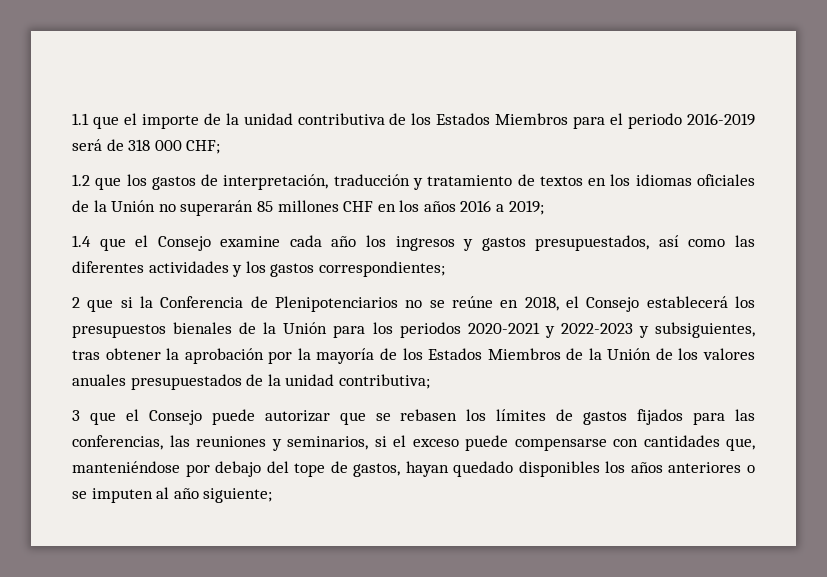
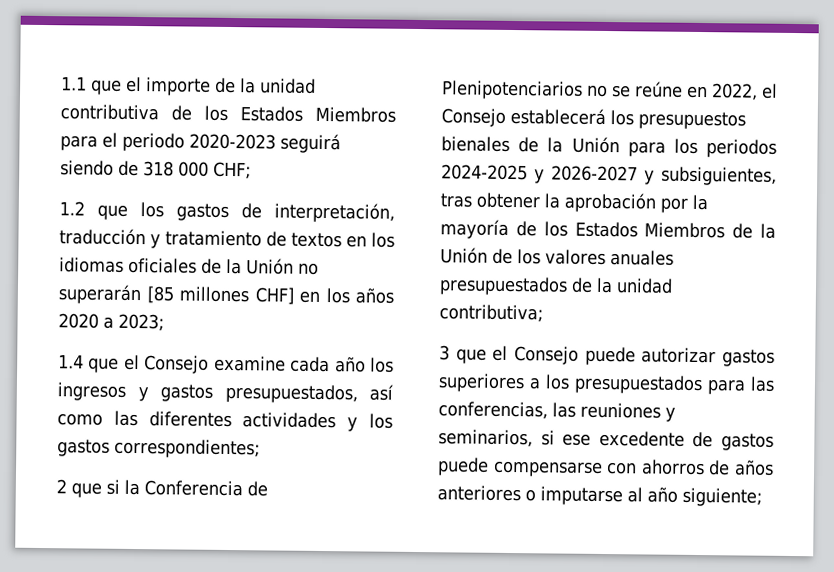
[686,113,755,126] [72,139,102,151] 2016-2019 será -> [189,133,341,154] [60,160,114,176] 2020-2023 seguirá siendo
[256,200,544,215] 85 millones CHF en los años 2016 a 2019; -> [146,286,394,305] [58,313,164,332] [85 millones CHF] en los años 2020 a 2023;
[524,296,559,311] 2018, -> [711,83,758,101] 2022,
[467,322,633,338] 2020-2021 y 2022-2023 -> [441,164,638,184] 2024-2025 y 2026-2027
[339,409,684,425] que se rebasen los límites de gastos fijados -> [722,349,775,367] [438,373,703,395] gastos superiores a los presupuestados
[393,435,755,451] [72,461,626,477] el exceso puede compensarse con cantidades que, manteniéndose por debajo del tope de gastos, hayan quedado disponibles los -> [562,430,774,451] [437,457,731,477] ese excedente de gastos puede compensarse con ahorros de
[72,488,153,503] se imputen -> [540,486,623,506] imputarse

